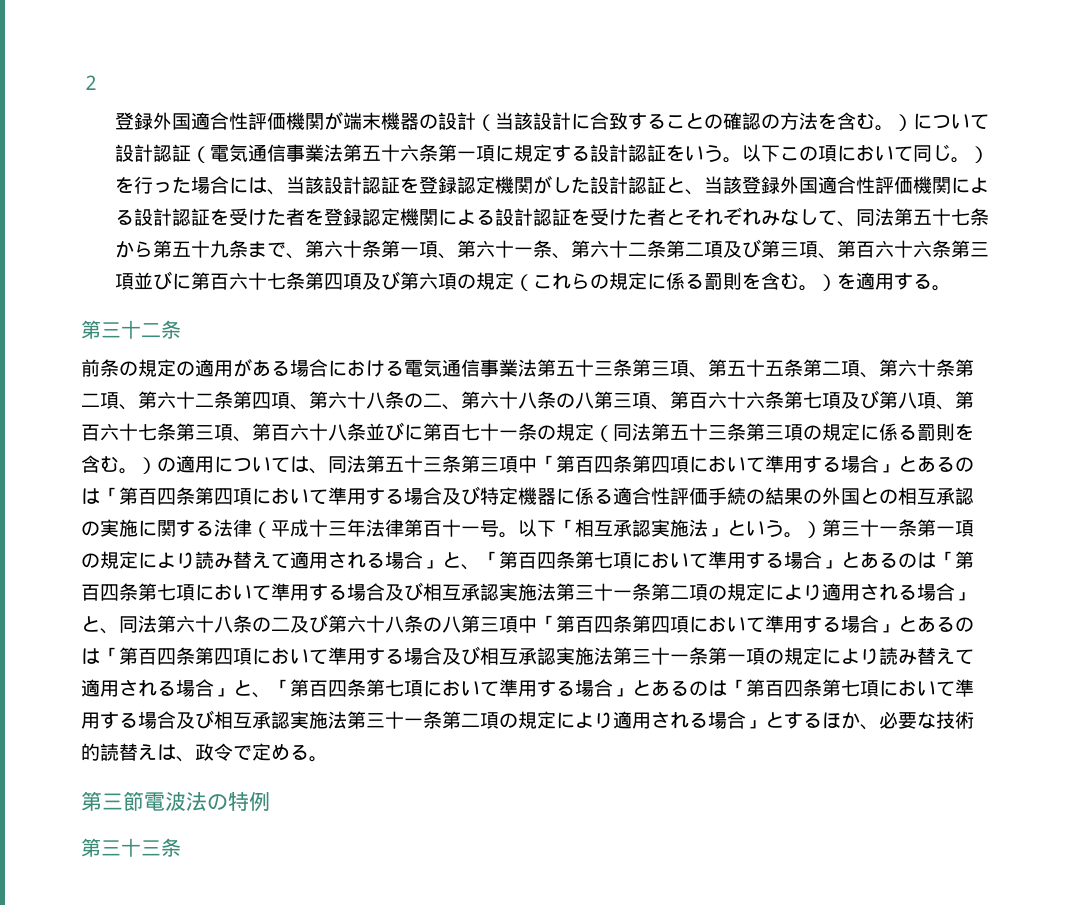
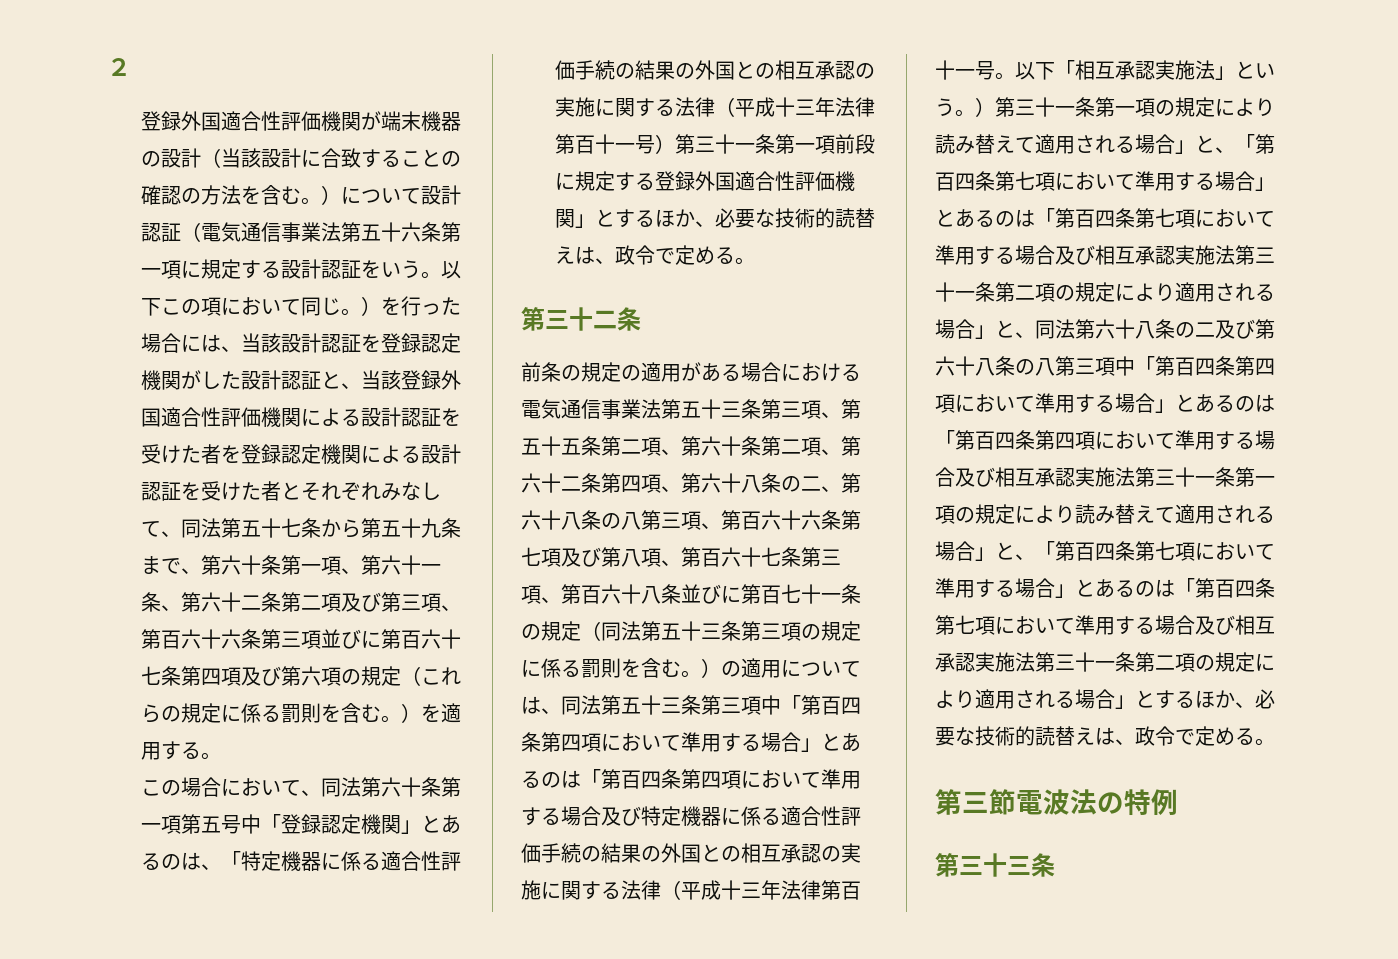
(952, 288) none -> [140,777,461,797] [140,814,461,834] [140,851,461,871] [554,60,875,80] [554,97,875,117] [554,134,875,154] [554,171,855,191] [554,208,875,228] [554,245,755,265] // この場合において、同法第六十条第一項第五号中「登録認定機関」とあるのは、「特定機器に係る適合性評価手続の結果の外国との相互承認の実施に関する法律（平成十三年法律第百十一号）第三十一条第一項前段に規定する登録外国適合性評価機関」とするほか、必要な技術的読替えは、政令で定める。

